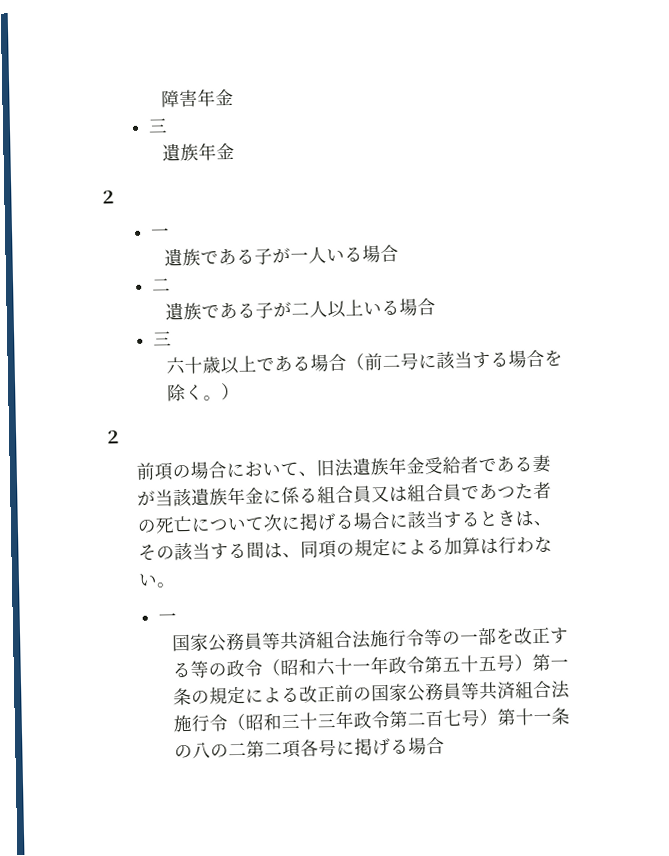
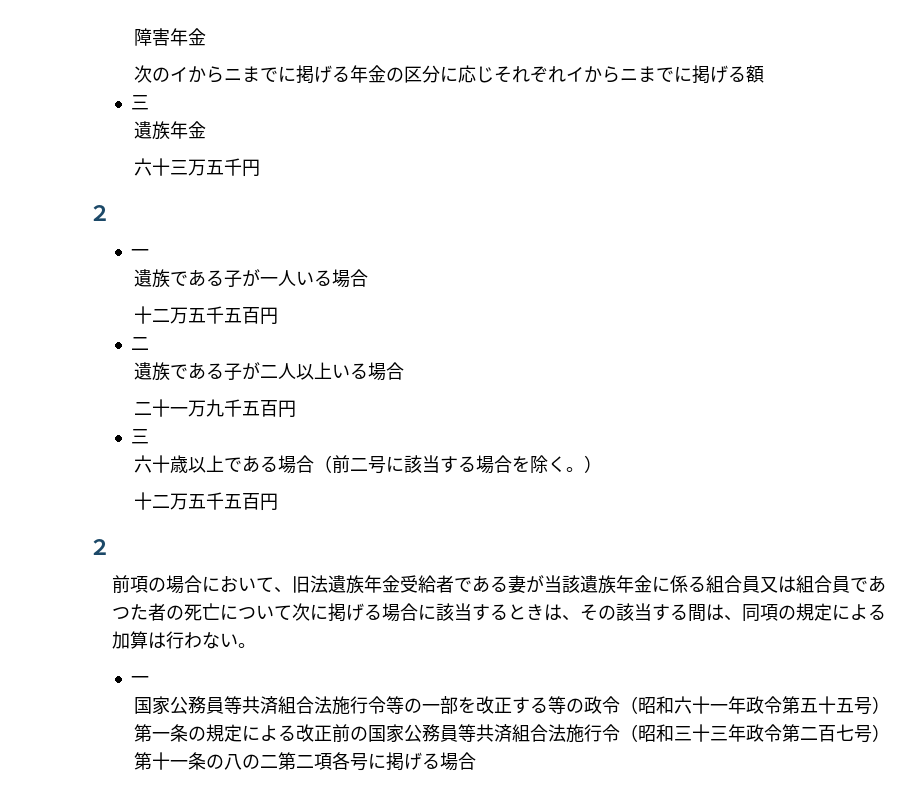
(234, 97) none -> [134,65,765,84] // 次のイからニまでに掲げる年金の区分に応じそれぞれイからニまでに掲げる額
(235, 151) none -> [134,158,261,177] // 六十三万五千円
(399, 253) none -> [134,306,279,325] // 十二万五千五百円
(436, 306) none -> [134,399,297,418] // 二十一万九千五百円
(240, 391) none -> [134,492,279,511] // 十二万五千五百円

